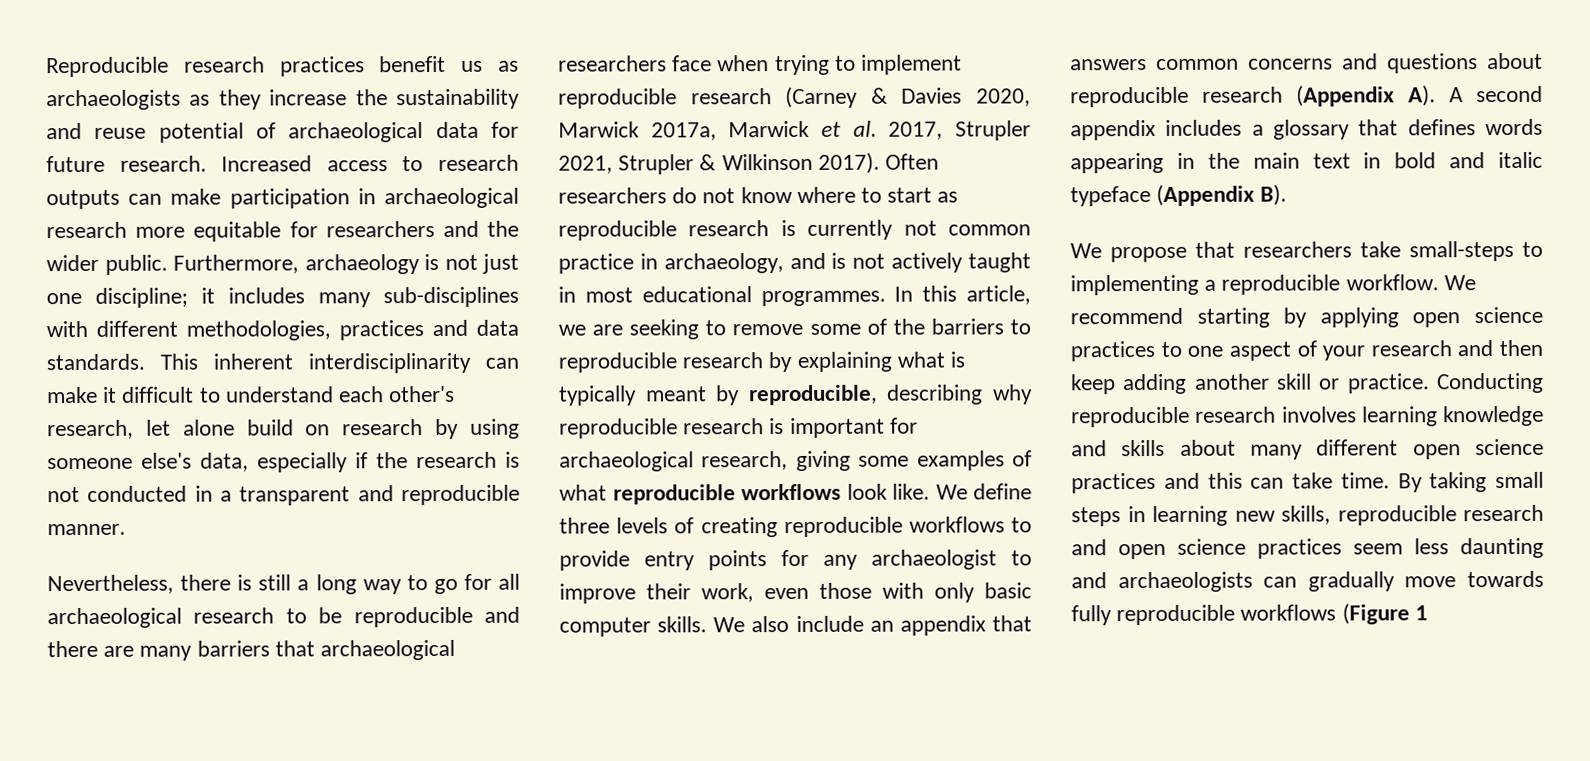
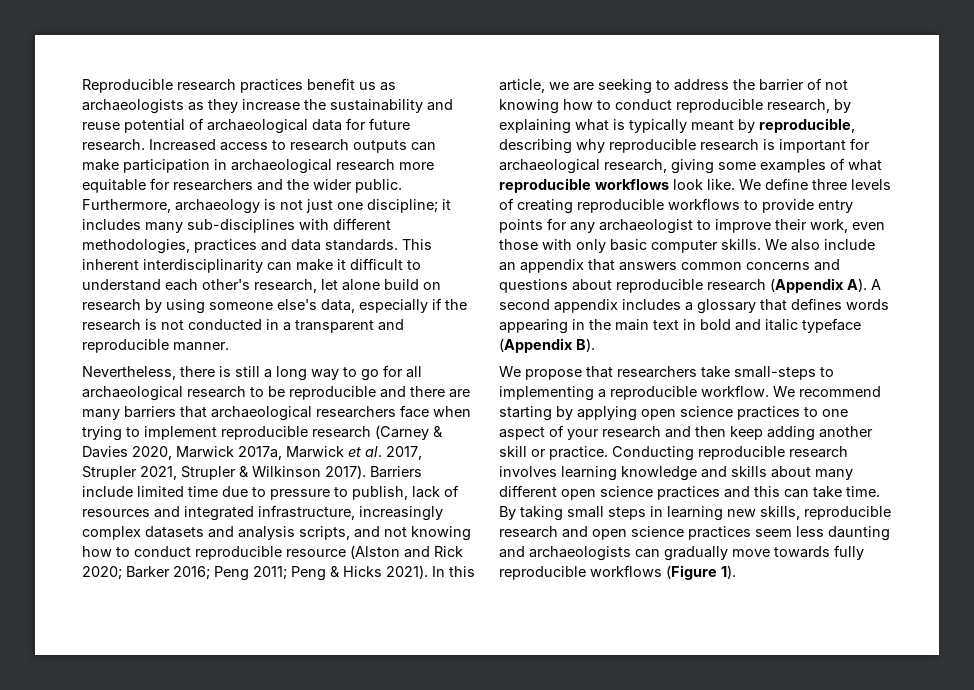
[885,153,940,170] [558,186,959,204] [558,219,1031,241] [558,252,1031,274] [558,286,886,307] Often researchers do not know where to start as reproducible research is currently not common practice in archaeology, and is not actively taught in most educational programmes. -> [370,466,422,478] [82,485,459,500] [82,505,443,521] [82,526,471,541] [82,545,463,560] [82,565,428,581] Barriers include limited time due to pressure to publish, lack of resources and integrated infrastructure, increasingly complex datasets and analysis scripts, and not knowing how to conduct reproducible resource (Alston and Rick 2020; Barker 2016; Peng 2011; Peng & Hicks 2021).
[732,318,1031,336] [558,352,764,373] remove some of the barriers to reproducible research -> [674,78,848,91] [499,99,830,114] address the barrier of not knowing how to conduct reproducible research,
[1414,605,1428,621] 1 -> [721,565,736,579] 1).

